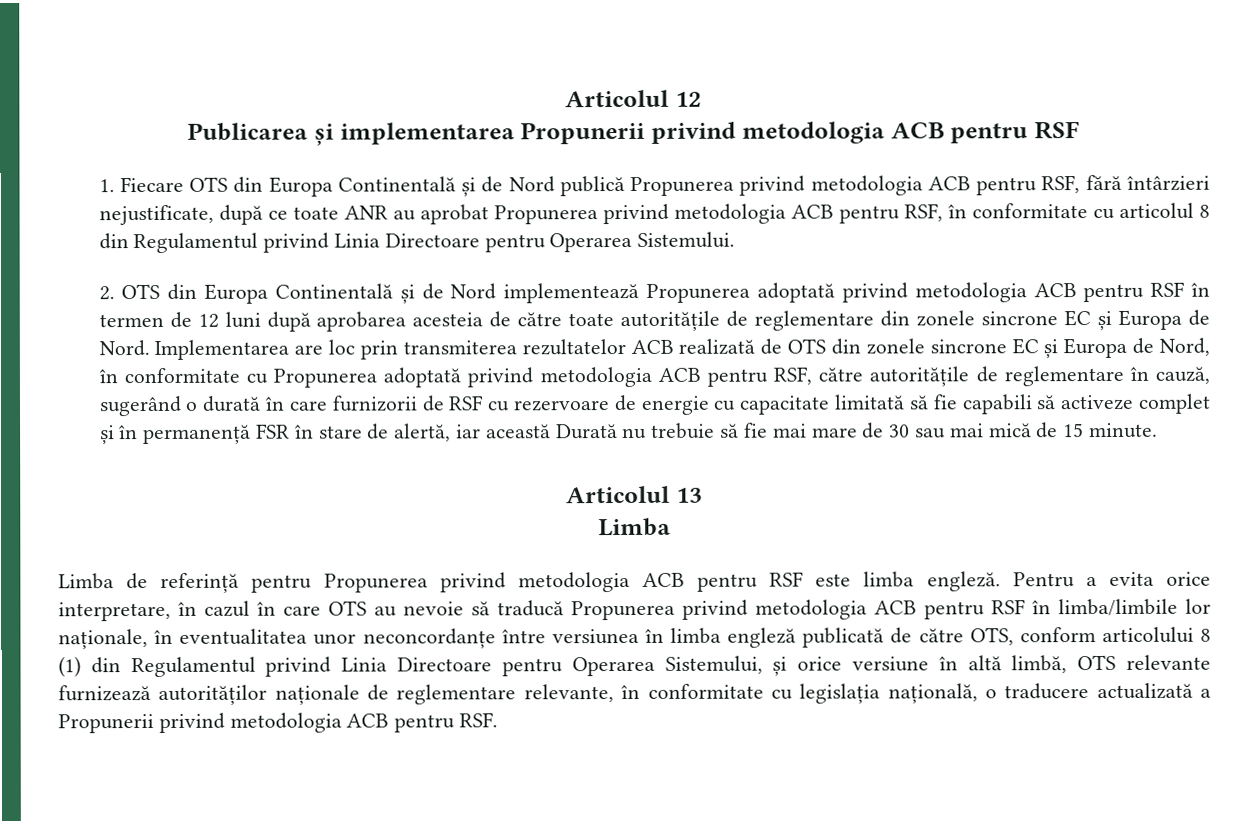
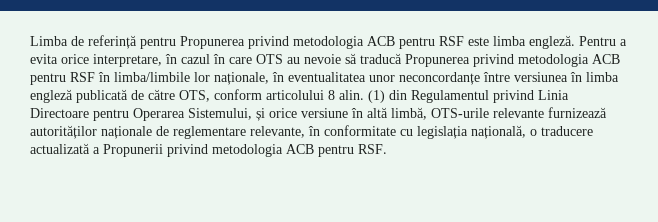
[565,89,702,108] [187,121,1080,146] [98,174,1211,197] [98,202,1211,226] [98,231,736,254] [98,281,1210,304] [98,309,1210,332] [98,337,1210,360] [97,365,1210,388] [98,393,1212,417] [99,422,1158,445] [566,485,703,504] [598,517,671,537] Articolul 12 // Publicarea și implementarea Propunerii privind metodologia ACB pentru RSF // 1. Fiecare OTS din Europa Continentală și de Nord publică Propunerea privind metodologia ACB pentru RSF, fără întârzieri nejustificate, după ce toate ANR au aprobat Propunerea privind metodologia ACB pentru RSF, în conformitate cu articolul 8 din Regulamentul privind Linia Directoare pentru Operarea Sistemului. // 2. OTS din Europa Continentală și de Nord implementează Propunerea adoptată privind metodologia ACB pentru RSF în termen de 12 luni după aprobarea acesteia de către toate autoritățile de reglementare din zonele sincrone EC și Europa de Nord. Implementarea are loc prin transmiterea rezultatelor ACB realizată de OTS din zonele sincrone EC și Europa de Nord, în conformitate cu Propunerea adoptată privind metodologia ACB pentru RSF, către autoritățile de reglementare în cauză, sugerând o durată în care furnizorii de RSF cu rezervoare de energie cu capacitate limitată să fie capabili să activeze complet și în permanență FSR în stare de alertă, iar această Durată nu trebuie să fie mai mare de 30 sau mai mică de 15 minute. // Articolul 13 // Limba // -> (30, 41) none
(1211, 635) none -> [339,90,364,100] alin.
[1077,654,1117,671] OTS -> [431,108,489,118] OTS-urile

